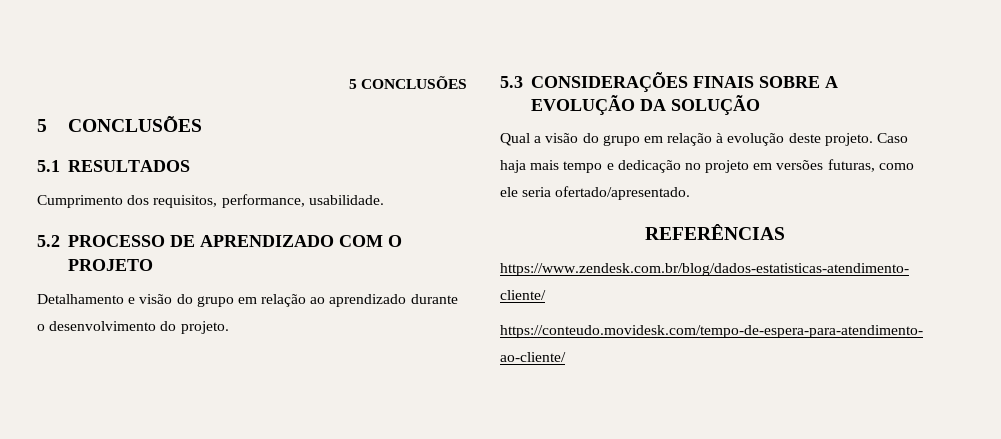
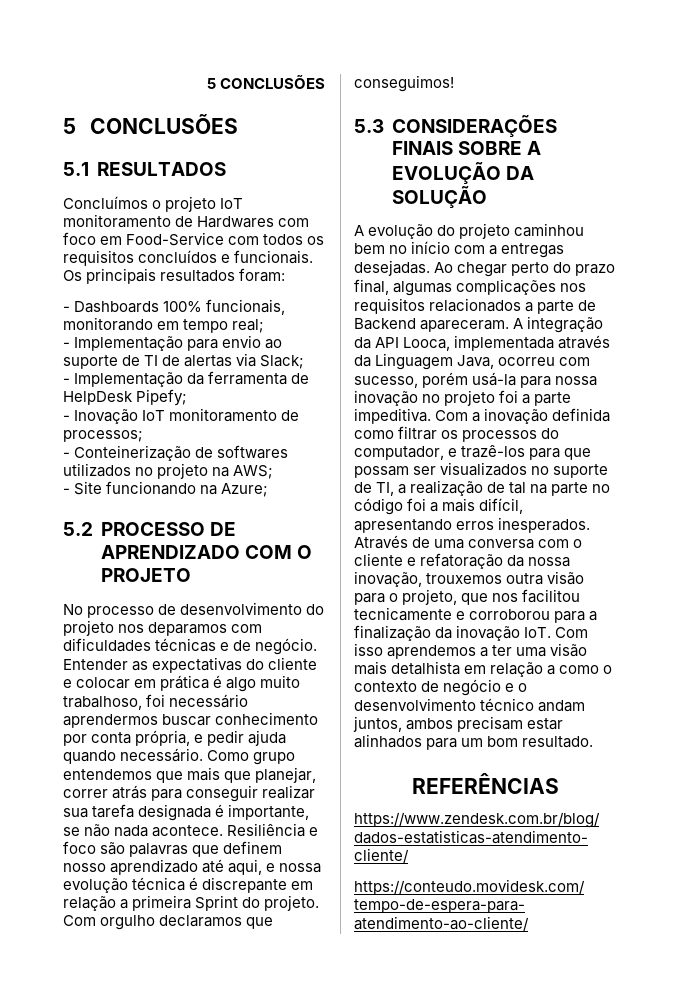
[37,194,384,208] Cumprimento dos requisitos, performance, usabilidade. -> [63,196,244,212] [63,214,310,228] [63,232,325,246] [63,250,314,266] [63,268,286,284] [63,299,286,315] [63,317,265,333] [63,335,283,351] [63,353,305,369] [63,371,310,387] [63,389,188,406] [63,408,300,424] [63,430,143,442] [63,445,289,461] [63,463,274,479] [63,481,269,497] Concluímos o projeto IoT monitoramento de Hardwares com foco em Food-Service com todos os requisitos concluídos e funcionais. Os principais resultados foram: // - Dashboards 100% funcionais, monitorando em tempo real; // - Implementação para envio ao suporte de TI de alertas via Slack; // - Implementação da ferramenta de HelpDesk Pipefy; // - Inovação IoT monitoramento de processos; // - Conteinerização de softwares utilizados no projeto na AWS; // - Site funcionando na Azure;
[37,294,458,307] [37,321,229,334] Detalhamento e visão do grupo em relação ao aprendizado durante o desenvolvimento do projeto. -> [63,602,325,618] [63,620,263,636] [63,638,318,655] [63,657,318,673] [63,675,301,692] [63,694,249,710] [63,712,319,728] [63,730,287,746] [63,748,296,765] [63,767,317,783] [63,785,316,802] [63,804,310,821] [63,823,319,837] [63,841,283,857] [63,859,322,875] [63,877,314,893] [63,895,320,911] [63,915,274,930] [354,75,454,92] No processo de desenvolvimento do projeto nos deparamos com dificuldades técnicas e de negócio. Entender as expectativas do cliente e colocar em prática é algo muito trabalhoso, foi necessário aprendermos buscar conhecimento por conta própria, e pedir ajuda quando necessário. Como grupo entendemos que mais que planejar, correr atrás para conseguir realizar sua tarefa designada é importante, se não nada acontece. Resiliência e foco são palavras que definem nosso aprendizado até aqui, e nossa evolução técnica é discrepante em relação a primeira Sprint do projeto. Com orgulho declaramos que conseguimos!
[500,133,909,146] [500,159,914,173] [500,186,691,200] Qual a visão do grupo em relação à evolução deste projeto. Caso haja mais tempo e dedicação no projeto em versões futuras, como ele seria ofertado/apresentado. -> [354,223,585,239] [354,241,565,258] [354,260,616,277] [354,279,587,296] [354,298,597,314] [354,316,604,333] [354,335,611,351] [354,353,591,370] [354,372,598,388] [354,390,572,406] [354,408,611,424] [354,426,560,442] [354,444,592,460] [354,462,609,478] [354,480,611,496] [354,498,524,515] [354,517,591,533] [354,535,583,549] [354,553,571,569] [354,571,585,587] [354,589,581,605] [354,607,598,623] [354,625,589,641] [354,643,588,659] [354,661,613,677] [354,679,528,696] [354,698,586,712] [353,716,564,732] [354,734,594,750] A evolução do projeto caminhou bem no início com a entregas desejadas. Ao chegar perto do prazo final, algumas complicações nos requisitos relacionados a parte de Backend apareceram. A integração da API Looca, implementada através da Linguagem Java, ocorreu com sucesso, porém usá-la para nossa inovação no projeto foi a parte impeditiva. Com a inovação definida como filtrar os processos do computador, e trazê-los para que possam ser visualizados no suporte de TI, a realização de tal na parte no código foi a mais difícil, apresentando erros inesperados. Através de uma conversa com o cliente e refatoração da nossa inovação, trouxemos outra visão para o projeto, que nos facilitou tecnicamente e corroborou para a finalização da inovação IoT. Com isso aprendemos a ter uma visão mais detalhista em relação a como o contexto de negócio e o desenvolvimento técnico andam juntos, ambos precisam estar alinhados para um bom resultado.

